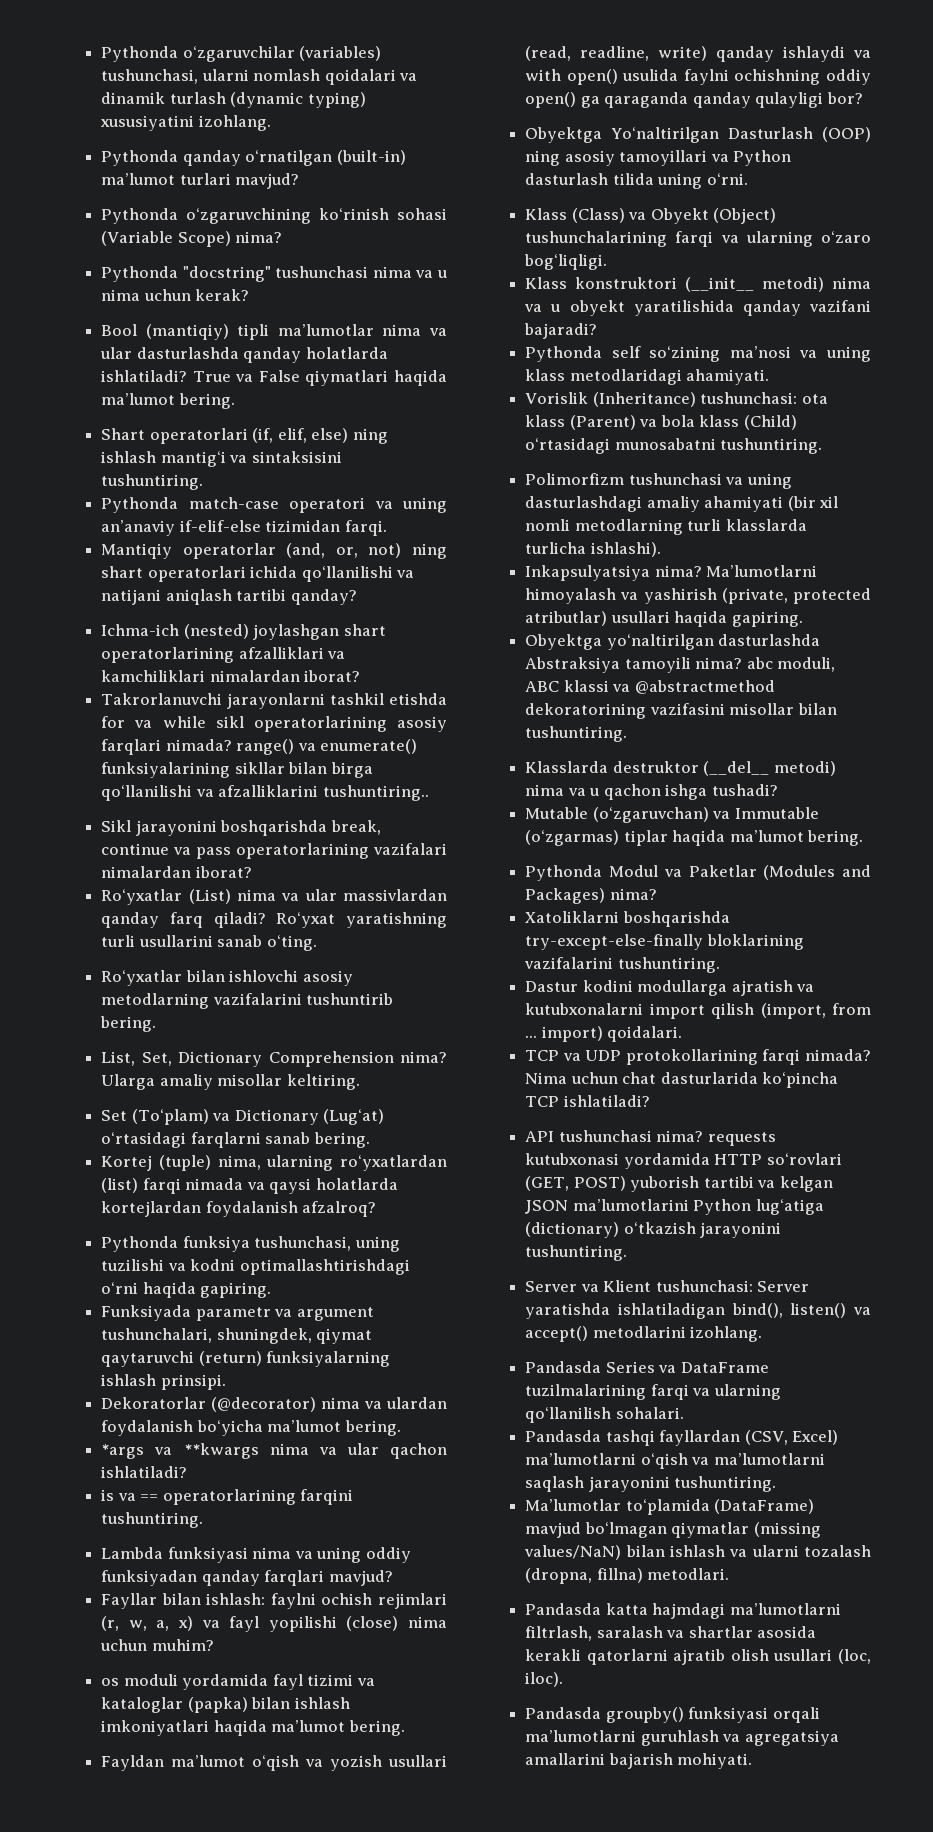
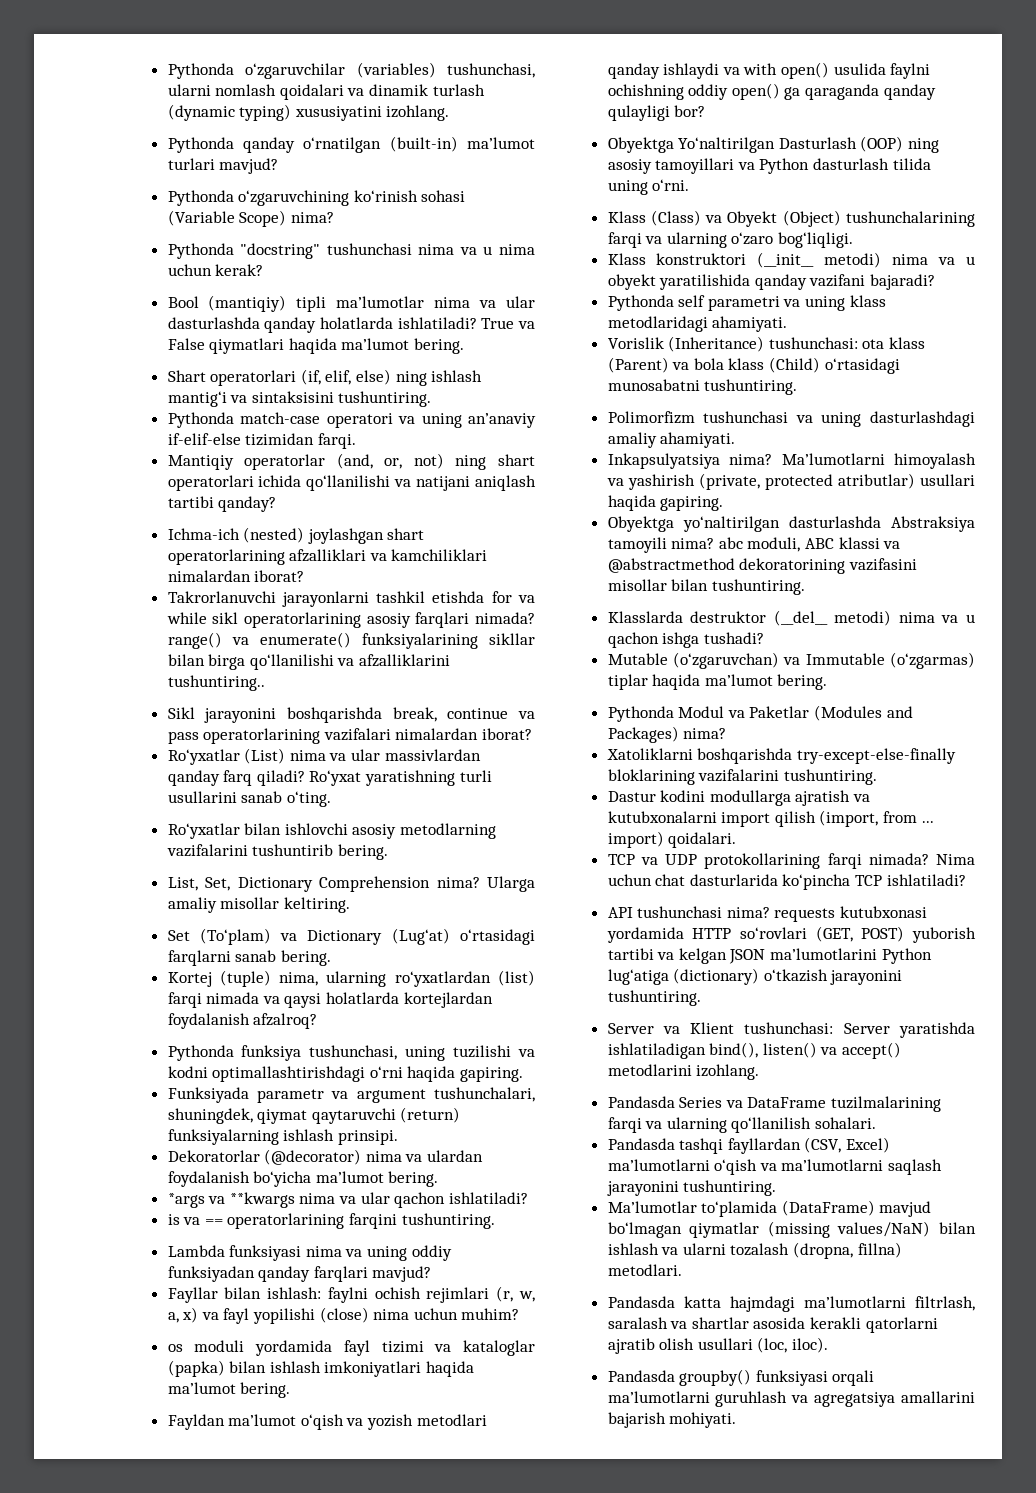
[388,1755,447,1767] [525,46,708,61] usullari (read, readline, write) -> [416,1414,487,1426] metodlari
[649,346,791,362] so‘zining ma’nosi -> [707,296,780,311] parametri
[704,496,839,512] [525,519,807,535] [525,542,661,557] ahamiyati (bir xil nomli metodlarning turli klasslarda turlicha ishlashi). -> [660,432,736,448] ahamiyati.

